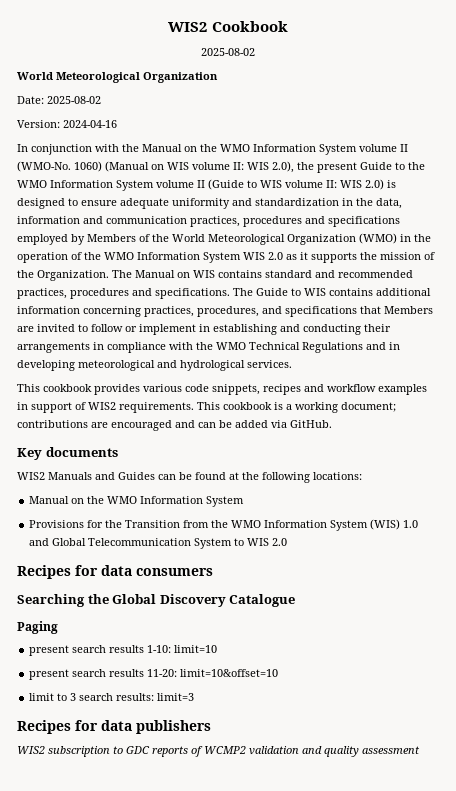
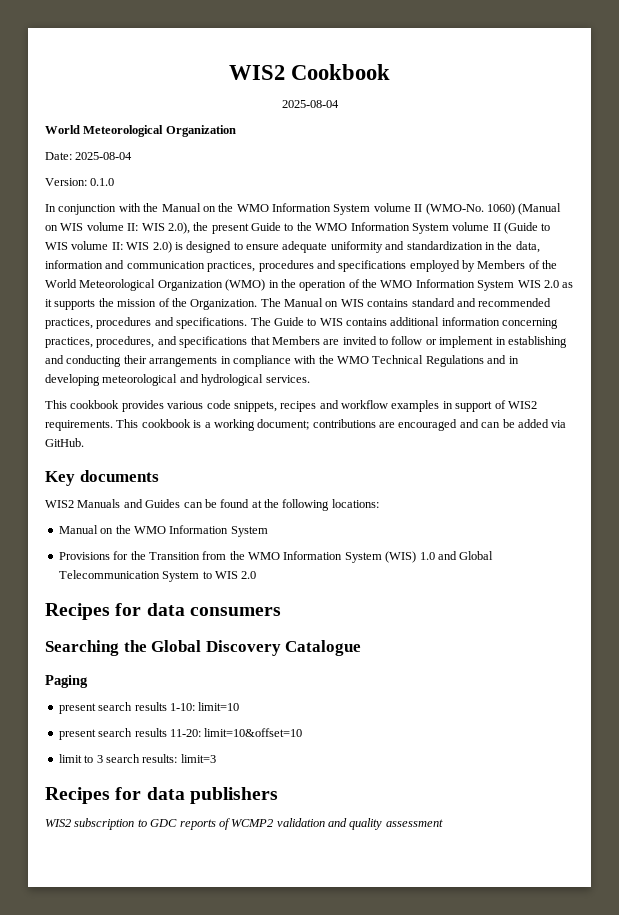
[201,48,255,56] 2025-08-02 -> [281,100,339,108] 2025-08-04
[47,96,101,104] 2025-08-02 -> [75,152,133,160] 2025-08-04
[63,120,117,128] 2024-04-16 -> [90,178,115,186] 0.1.0

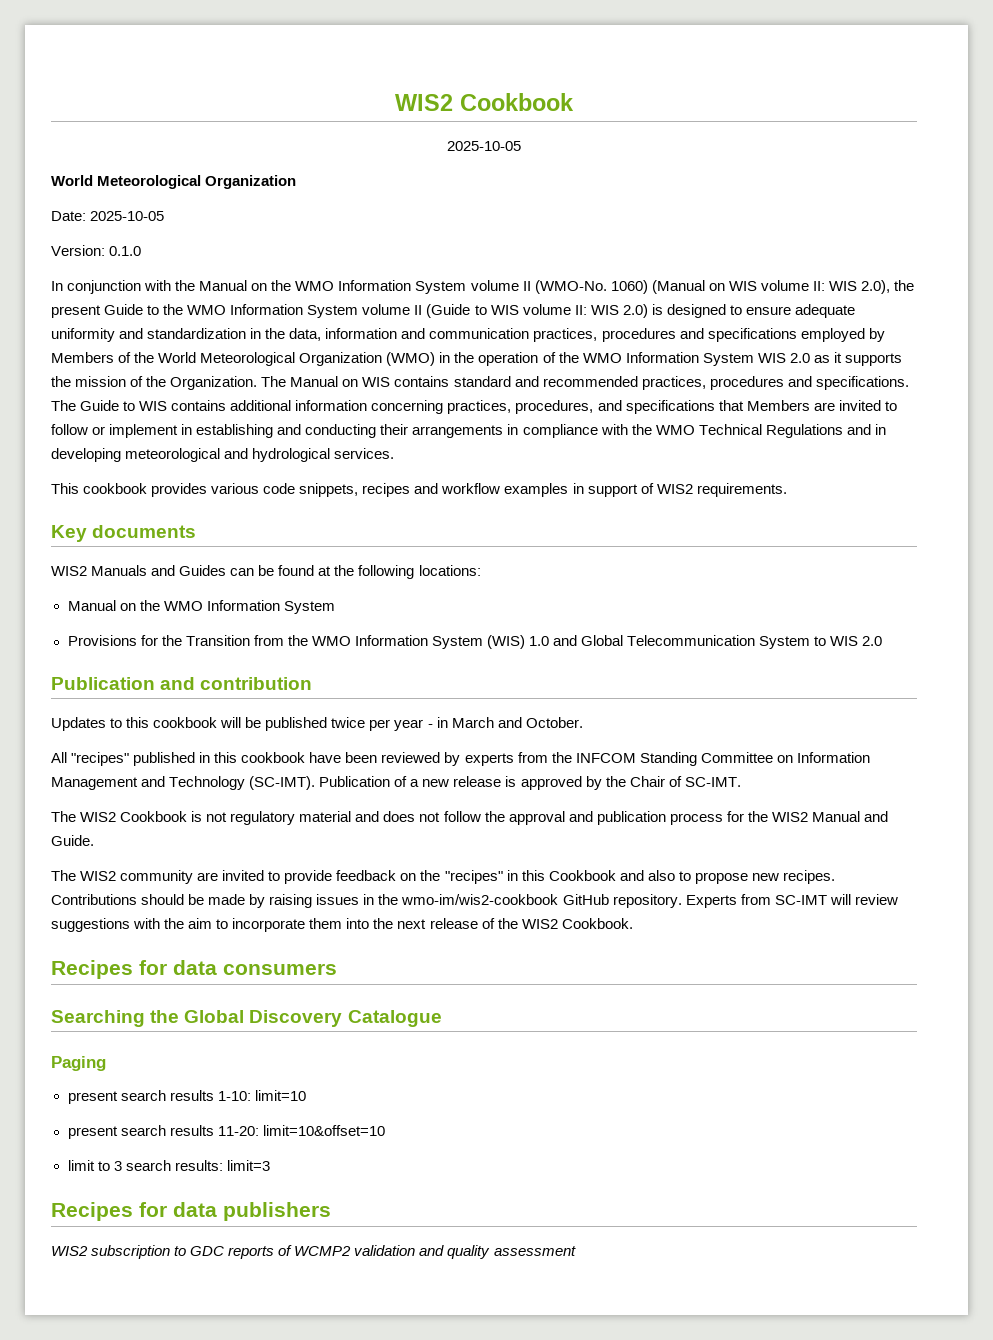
[281,100,339,108] 2025-08-04 -> [447,141,521,151] 2025-10-05
[75,152,133,160] 2025-08-04 -> [90,211,165,221] 2025-10-05
[116,419,567,431] [45,438,84,447] This cookbook is a working document; contributions are encouraged and can be added via GitHub. -> (787, 490) none
(257, 575) none -> [51,677,313,690] [51,717,583,731] [51,752,870,766] [51,776,741,790] [51,811,888,825] [51,835,94,846] [51,870,835,884] [51,894,898,908] [51,918,633,932] // Publication and contribution // Updates to this cookbook will be published twice per year - in March and October. // All "recipes" published in this cookbook have been reviewed by experts from the INFCOM Standing Committee on Information Management and Technology (SC-IMT). Publication of a new release is approved by the Chair of SC-IMT. // The WIS2 Cookbook is not regulatory material and does not follow the approval and publication process for the WIS2 Manual and Guide. // The WIS2 community are invited to provide feedback on the "recipes" in this Cookbook and also to propose new recipes. Contributions should be made by raising issues in the wmo-im/wis2-cookbook GitHub repository. Experts from SC-IMT will review suggestions with the aim to incorporate them into the next release of the WIS2 Cookbook.

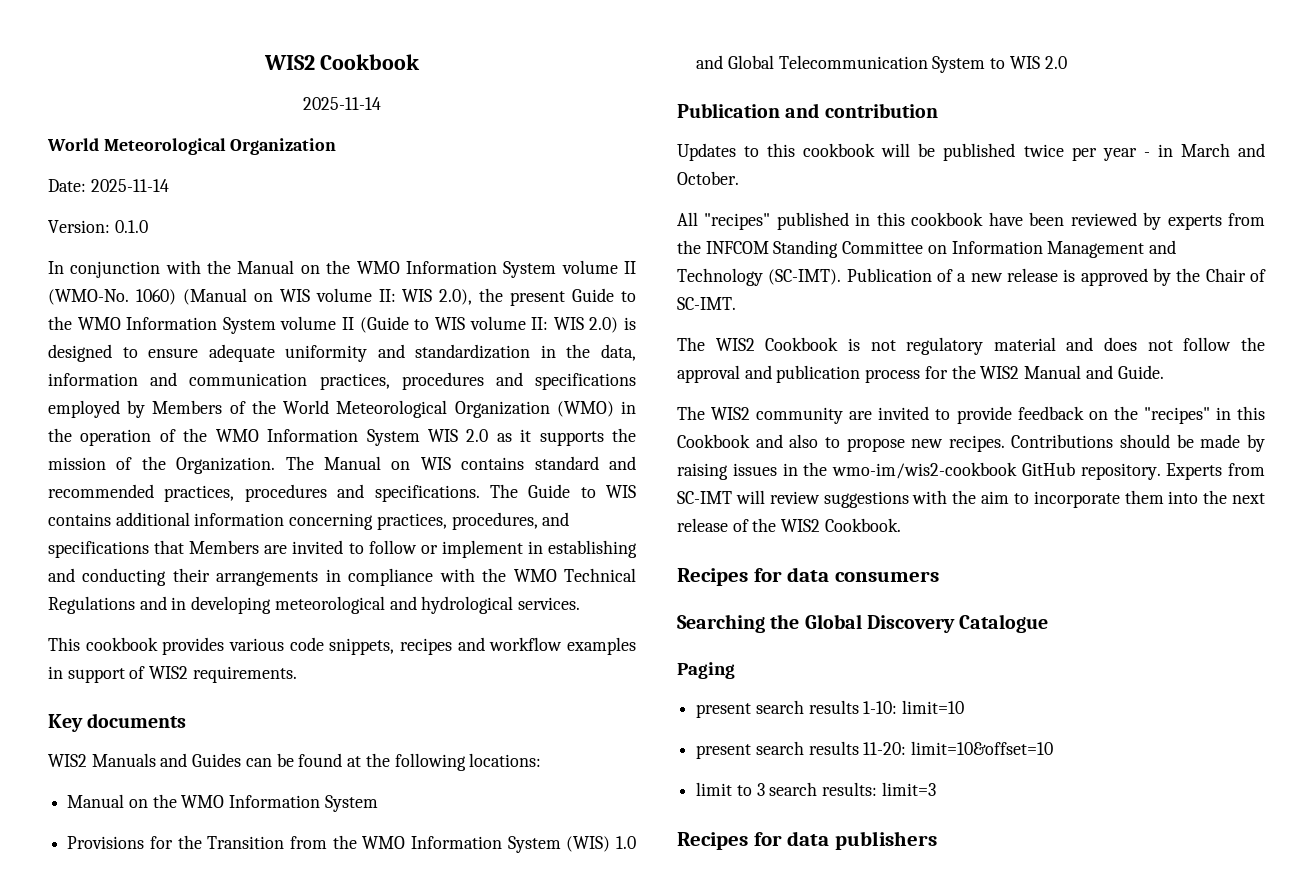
[447,141,521,151] 2025-10-05 -> [303,97,381,110] 2025-11-14
[90,211,165,221] 2025-10-05 -> [90,179,169,192] 2025-11-14
[51,1245,576,1259] // WIS2 subscription to GDC reports of WCMP2 validation and quality assessment -> (937, 840) none

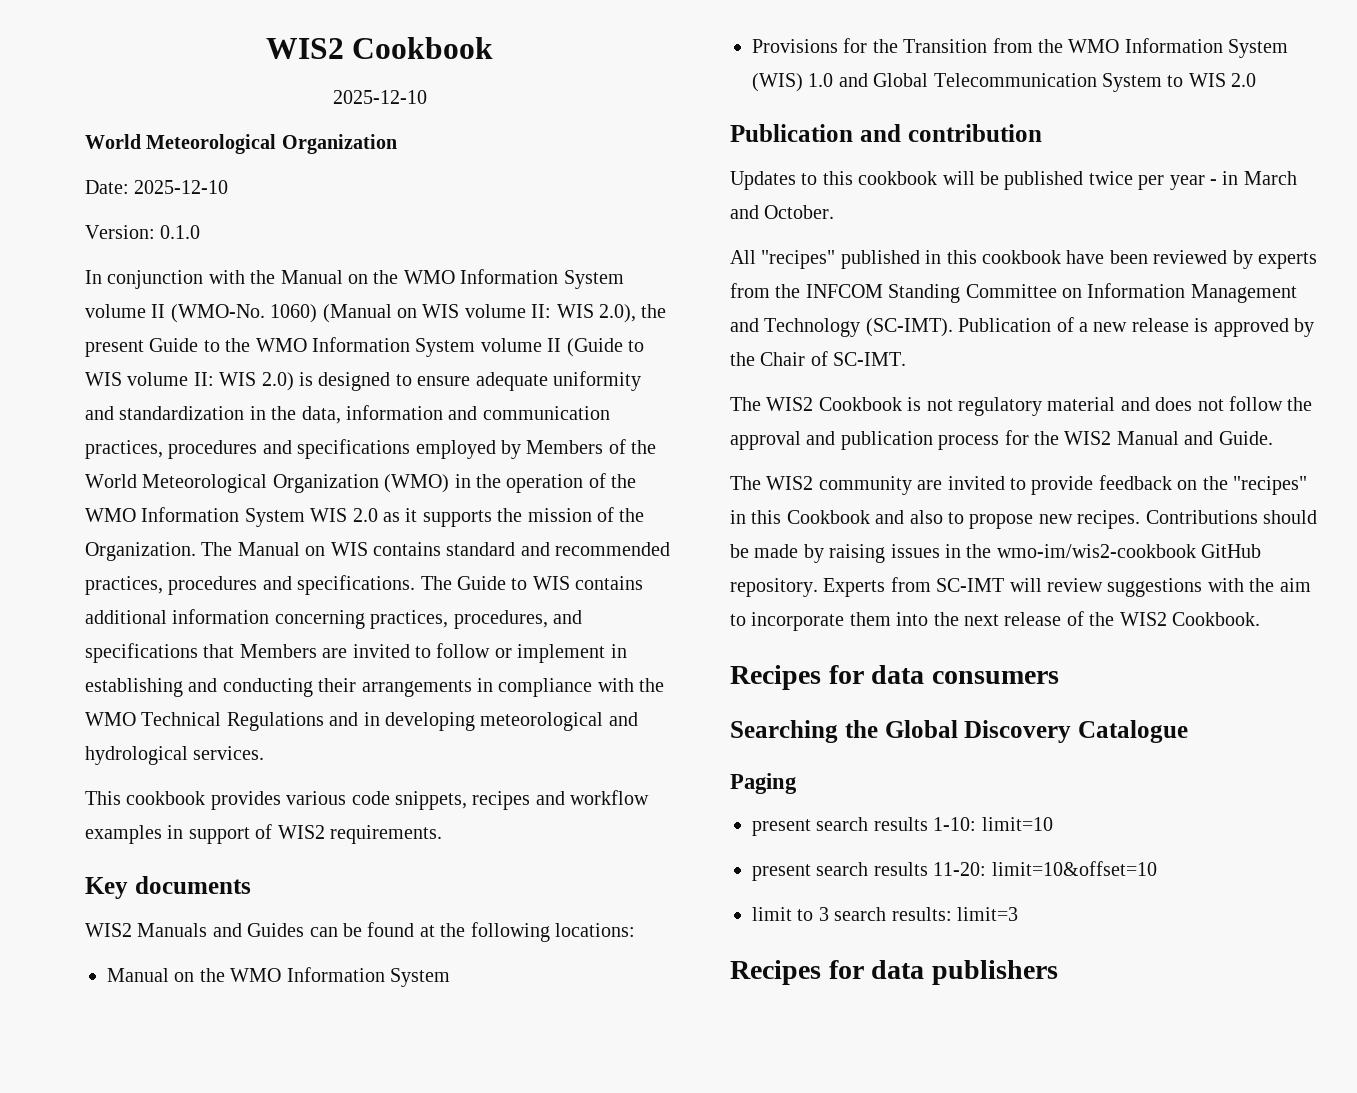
[303,97,381,110] 2025-11-14 -> [332,90,427,104] 2025-12-10
[90,179,169,192] 2025-11-14 -> [134,180,229,194] 2025-12-10

